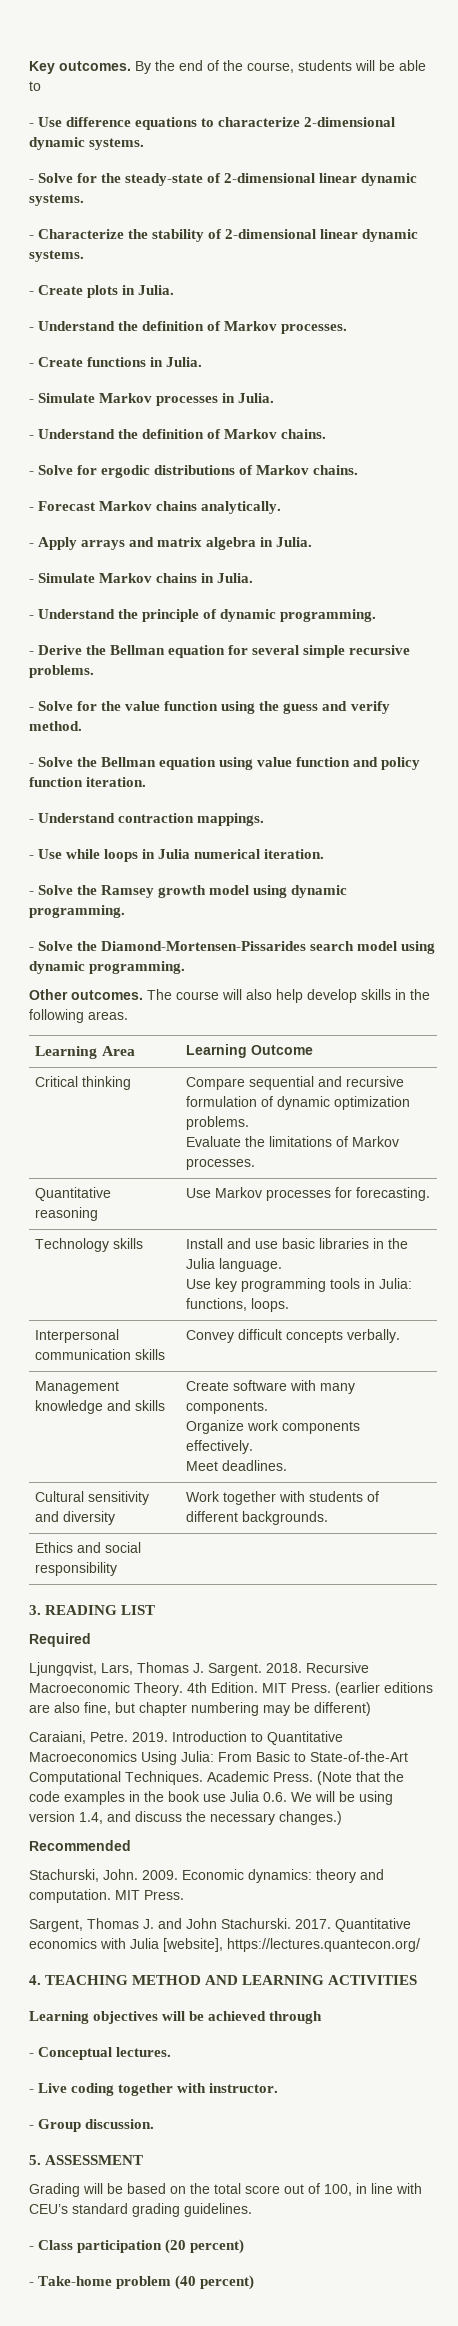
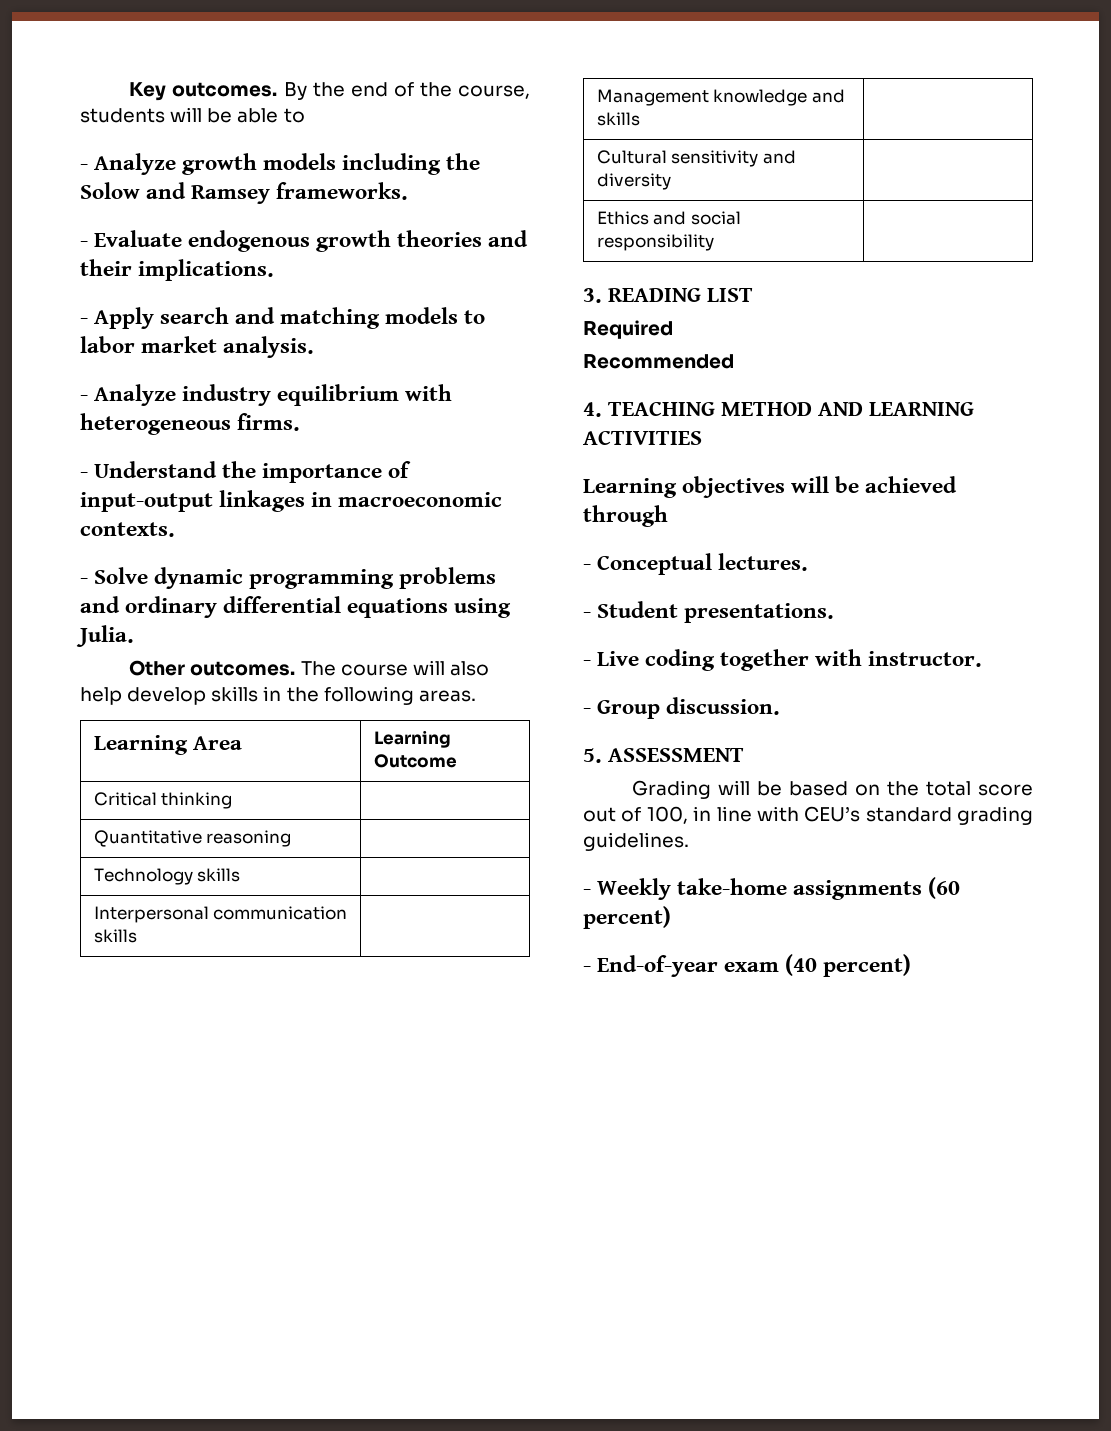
[38,117,396,130] [29,137,145,150] [29,173,418,186] [29,194,84,206] [29,229,419,242] [29,250,84,262] [29,285,175,298] [29,321,348,334] [29,357,203,367] [29,393,275,406] [29,429,327,439] [29,465,359,478] [29,501,282,514] [29,537,313,550] [29,573,254,583] [29,609,377,622] [29,645,411,658] [29,665,94,678] [29,701,390,714] [29,721,82,731] [29,757,421,770] [29,777,147,787] [29,813,265,826] [29,849,325,862] [29,885,348,898] [29,905,125,918] [29,941,436,954] [29,961,186,974] Use difference equations to characterize 2-dimensional dynamic systems. // - Solve for the steady-state of 2-dimensional linear dynamic systems. // - Characterize the stability of 2-dimensional linear dynamic systems. // - Create plots in Julia. // - Understand the definition of Markov processes. // - Create functions in Julia. // - Simulate Markov processes in Julia. // - Understand the definition of Markov chains. // - Solve for ergodic distributions of Markov chains. // - Forecast Markov chains analytically. // - Apply arrays and matrix algebra in Julia. // - Simulate Markov chains in Julia. // - Understand the principle of dynamic programming. // - Derive the Bellman equation for several simple recursive problems. // - Solve for the value function using the guess and verify method. // - Solve the Bellman equation using value function and policy function iteration. // - Understand contraction mappings. // - Use while loops in Julia numerical iteration. // - Solve the Ramsey growth model using dynamic programming. // - Solve the Diamond-Mortensen-Pissarides search model using dynamic programming. -> [94,153,481,175] [80,182,409,204] [80,230,529,252] [80,259,275,281] [80,307,486,329] [80,336,315,358] [80,384,453,406] [80,413,301,435] [80,461,412,483] [80,490,503,512] [80,522,175,537] [80,567,497,589] [80,596,512,618] [76,625,134,647] Analyze growth models including the Solow and Ramsey frameworks. // - Evaluate endogenous growth theories and their implications. // - Apply search and matching models to labor market analysis. // - Analyze industry equilibrium with heterogeneous firms. // - Understand the importance of input-output linkages in macroeconomic contexts. // - Solve dynamic programming problems and ordinary differential equations using Julia.
[186,1076,405,1090] [186,1096,411,1110] [186,1116,250,1130] [186,1136,400,1147] [186,1158,256,1170] [35,1187,112,1201] [35,1207,99,1221] [186,1187,431,1201] [35,1238,144,1252] [186,1238,409,1249] [186,1258,283,1272] [186,1278,413,1292] [186,1298,290,1312] Compare sequential and recursive formulation of dynamic optimization problems. // Evaluate the limitations of Markov processes. // Quantitative reasoning | Use Markov processes for forecasting. // Technology skills | Install and use basic libraries in the Julia language. // Use key programming tools in Julia: functions, loops. -> [93,830,292,847] [93,868,241,885] // Quantitative reasoning | // Technology skills |
[186,1329,401,1343] Convey difficult concepts verbally. -> (137, 936) none
[186,1380,356,1394] [186,1401,269,1414] [186,1420,361,1434] [186,1440,254,1454] [186,1460,288,1471] [35,1491,150,1505] [35,1511,116,1525] [186,1491,380,1505] [186,1511,329,1525] Create software with many components. // Organize work components effectively. // Meet deadlines. // Cultural sensitivity and diversity | Work together with students of different backgrounds. -> [596,150,796,167] [596,173,671,190] // Cultural sensitivity and diversity |
[29,1662,369,1676] [29,1682,433,1696] [29,1702,371,1716] [29,1731,343,1745] [29,1751,408,1765] [29,1771,404,1785] [29,1791,393,1805] [29,1811,342,1825] [29,1840,131,1851] [29,1869,384,1883] [29,1889,184,1903] [29,1918,411,1932] [29,1938,420,1952] Ljungqvist, Lars, Thomas J. Sargent. 2018. Recursive Macroeconomic Theory. 4th Edition. MIT Press. (earlier editions are also fine, but chapter numbering may be different) // Caraiani, Petre. 2019. Introduction to Quantitative Macroeconomics Using Julia: From Basic to State-of-the-Art Computational Techniques. Academic Press. (Note that the code examples in the book use Julia 0.6. We will be using version 1.4, and discuss the necessary changes.) // Recommended // Stachurski, John. 2009. Economic dynamics: theory and computation. MIT Press. // Sargent, Thomas J. and John Stachurski. 2017. Quantitative economics with Julia [website], https://lectures.quantecon.org/ -> [583,354,734,369] Recommended
(172, 2052) none -> [583,601,835,623] // - Student presentations.
[38,2239,187,2254] Class participation (20 -> [597,877,961,900] Weekly take-home assignments (60
[38,2276,172,2289] Take-home problem -> [597,955,780,977] End-of-year exam

